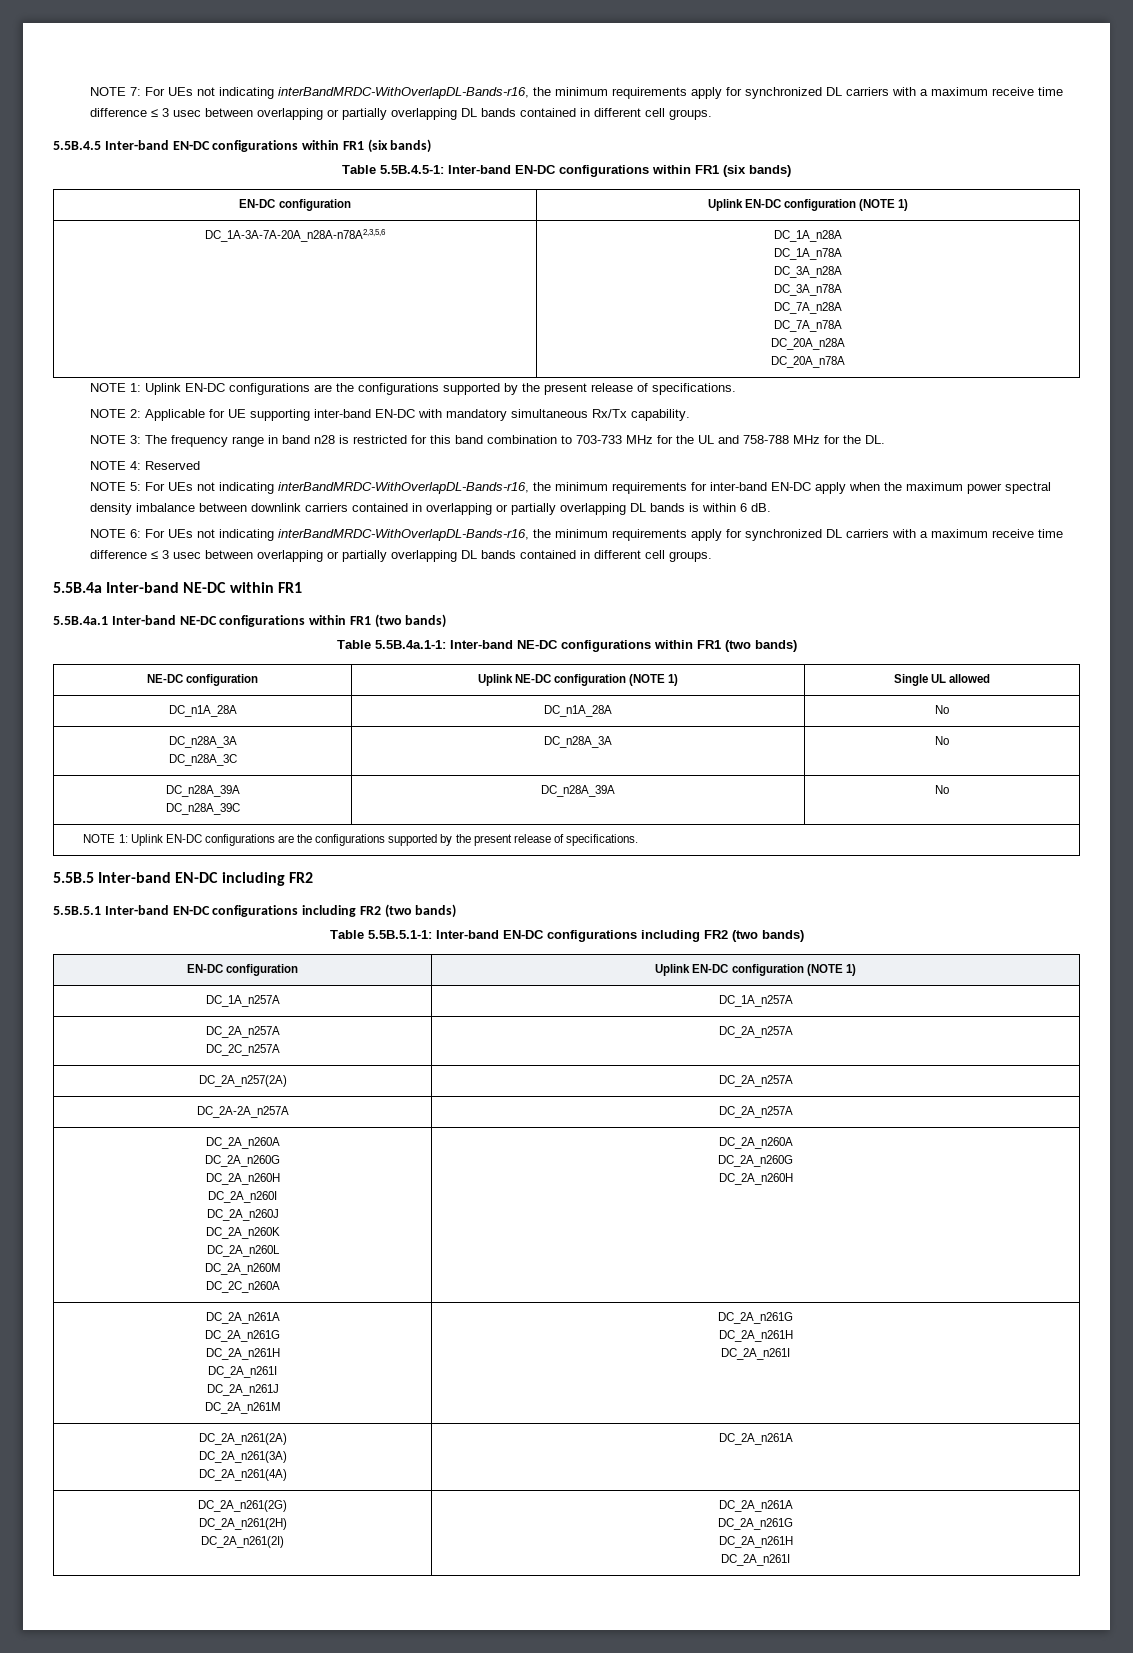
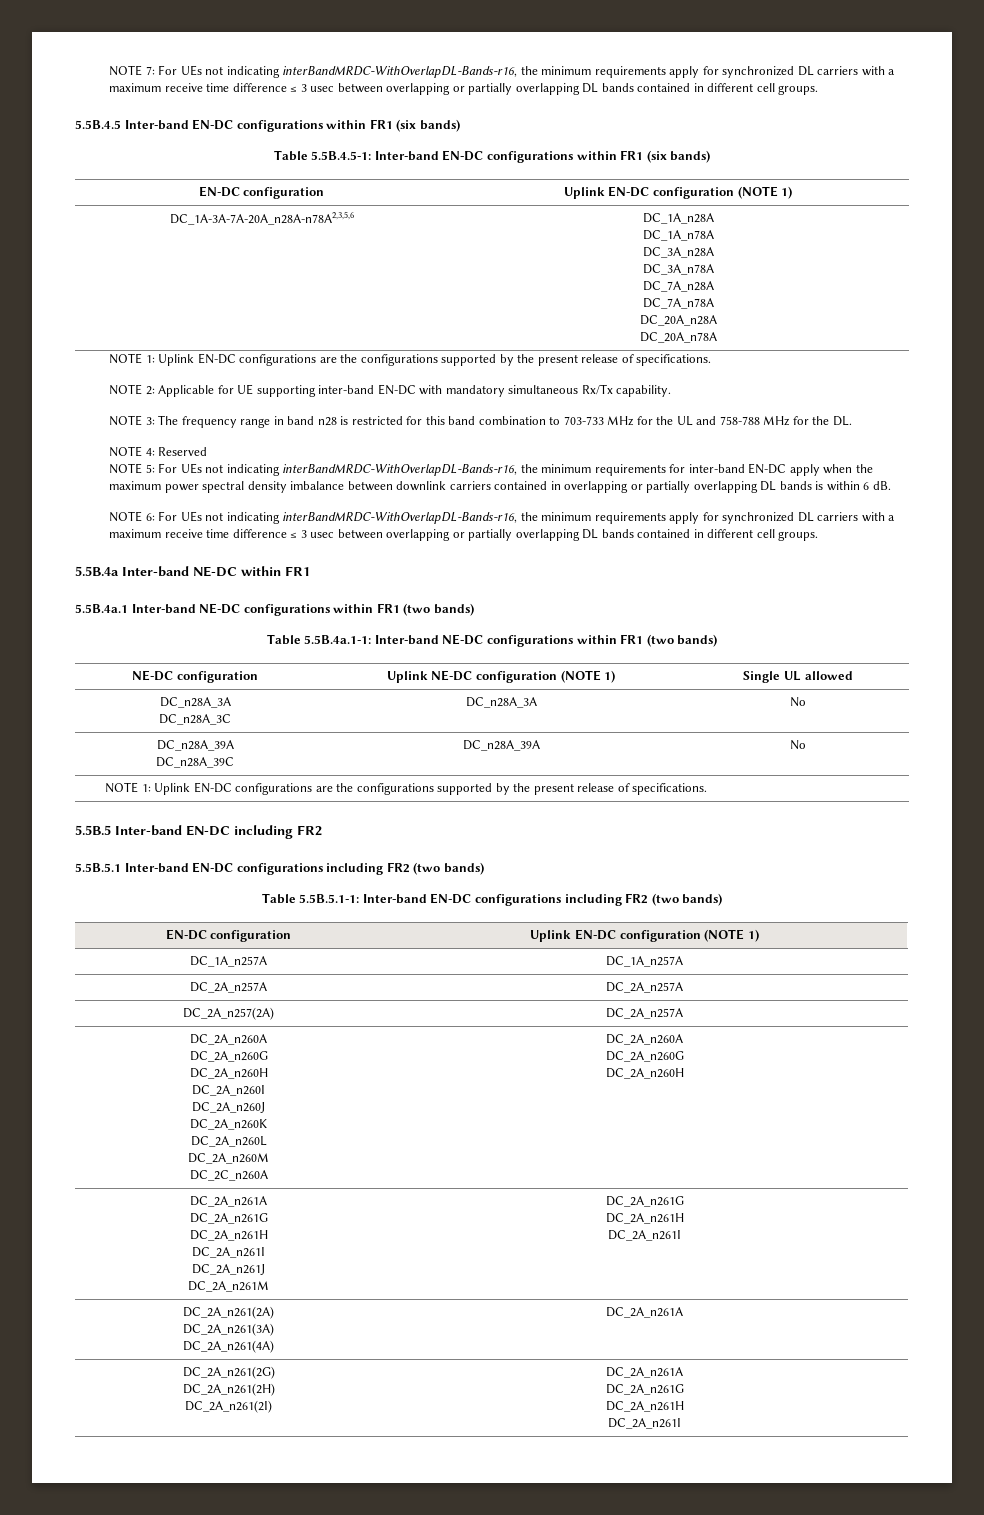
[168,705,237,717] [544,705,612,717] [935,705,949,714] // DC_n1A_28A | DC_n1A_28A | No -> (853, 675) none
[205,1044,280,1056] // DC_2C_n257A -> (267, 987) none
[196,1106,289,1118] [718,1106,793,1118] // DC_2A-2A_n257A | DC_2A_n257A -> (683, 1013) none

